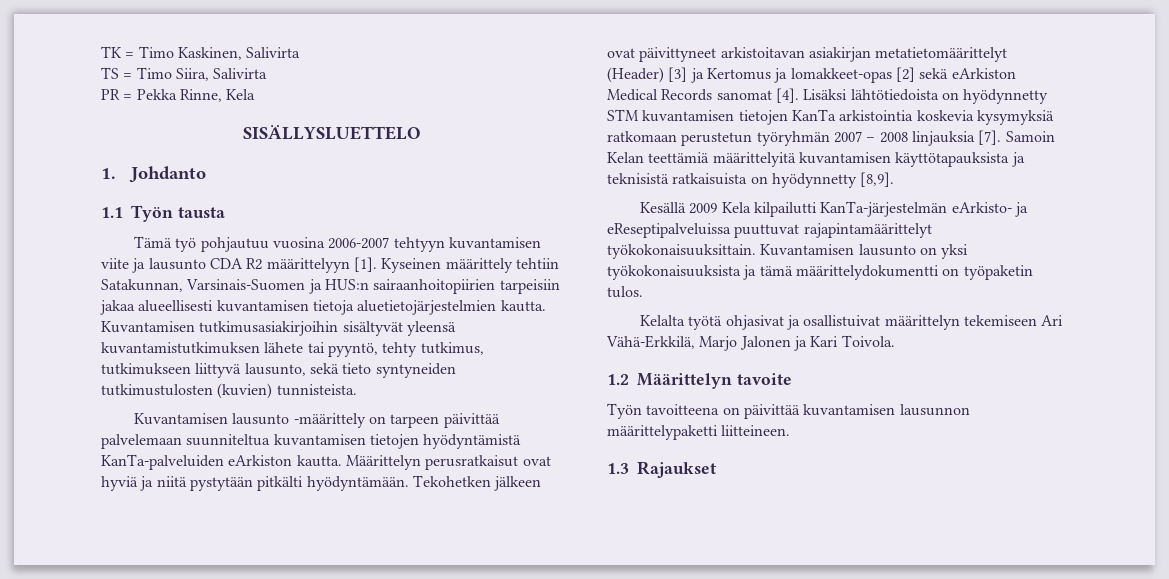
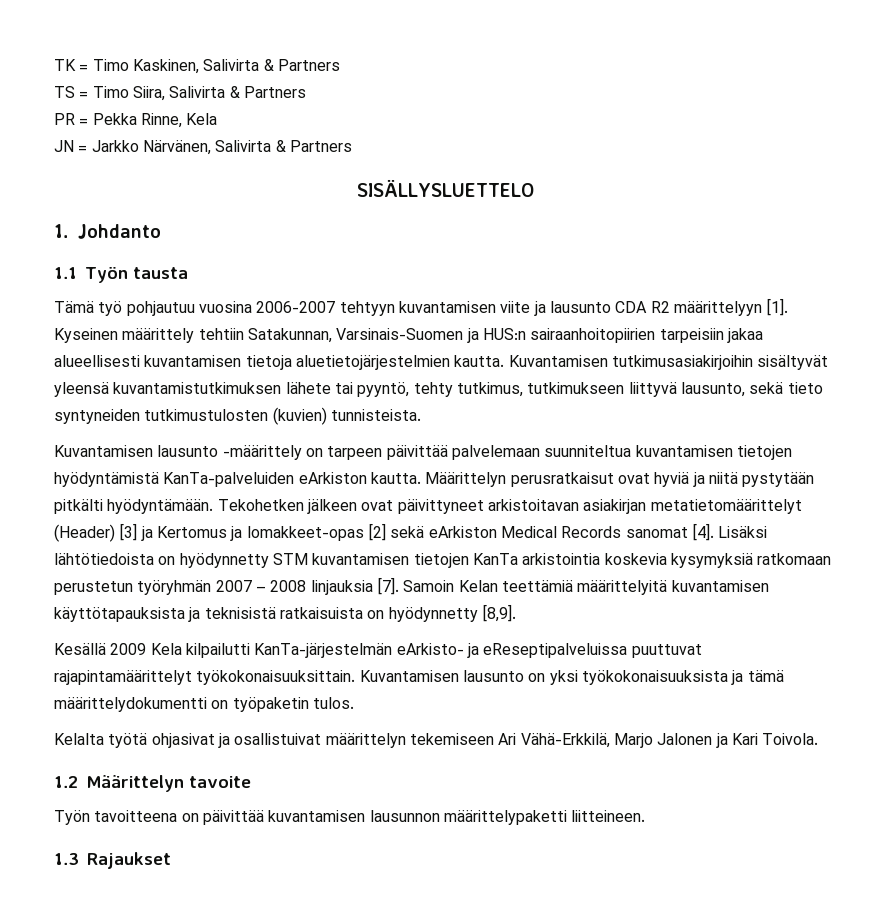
(301, 52) none -> [263,59,340,71] & Partners
(268, 73) none -> [229,86,306,98] & Partners
(256, 94) none -> [54,140,352,155] // JN = Jarkko Närvänen, Salivirta & Partners

